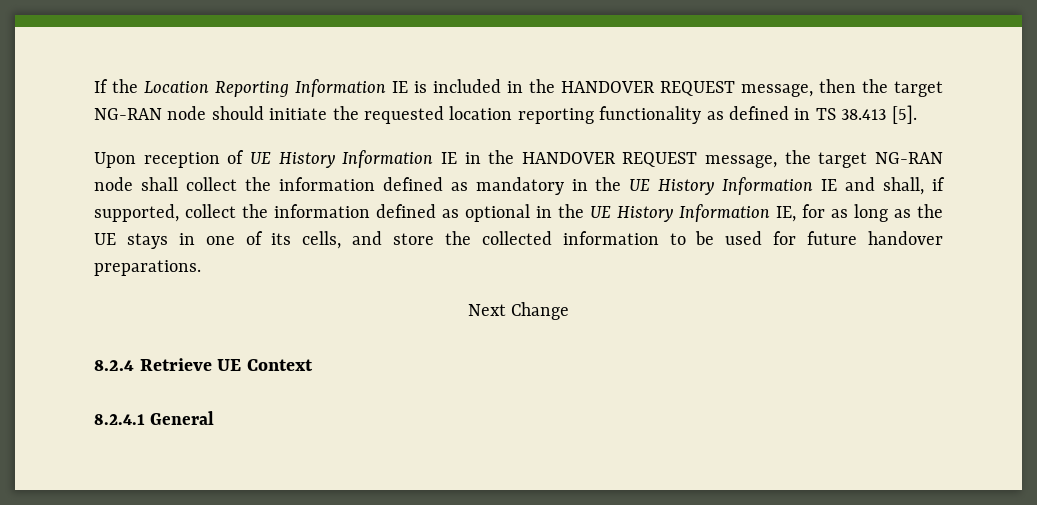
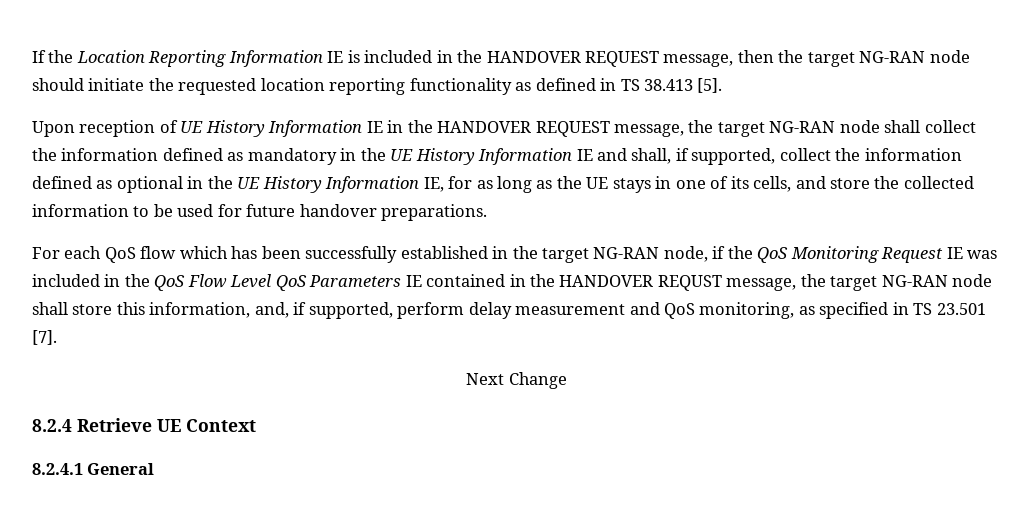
(201, 268) none -> [32,246,998,263] [32,274,993,291] [32,302,986,319] [32,330,57,345] // For each QoS flow which has been successfully established in the target NG-RAN node, if the QoS Monitoring Request IE was included in the QoS Flow Level QoS Parameters IE contained in the HANDOVER REQUST message, the target NG-RAN node shall store this information, and, if supported, perform delay measurement and QoS monitoring, as specified in TS 23.501 [7].

